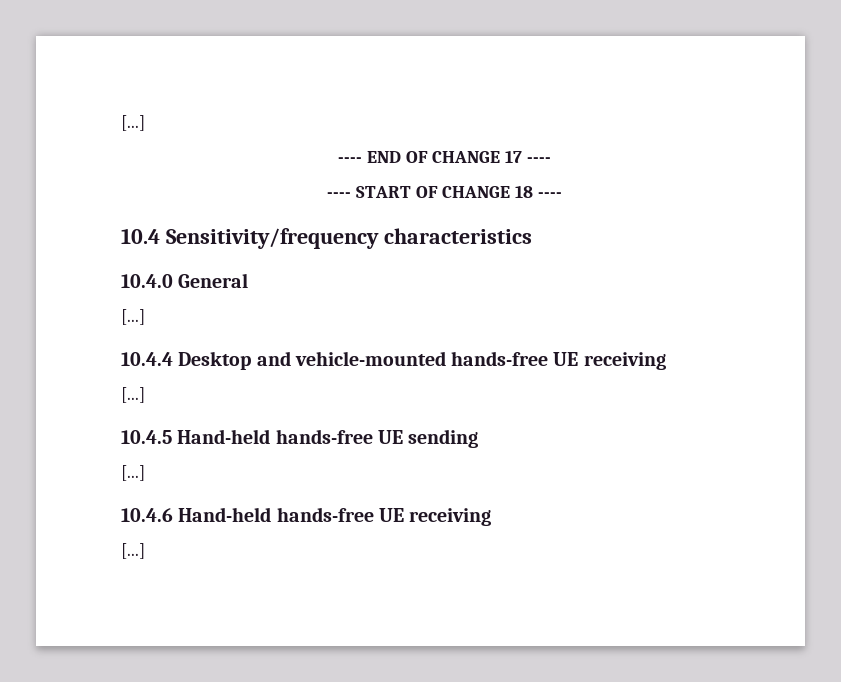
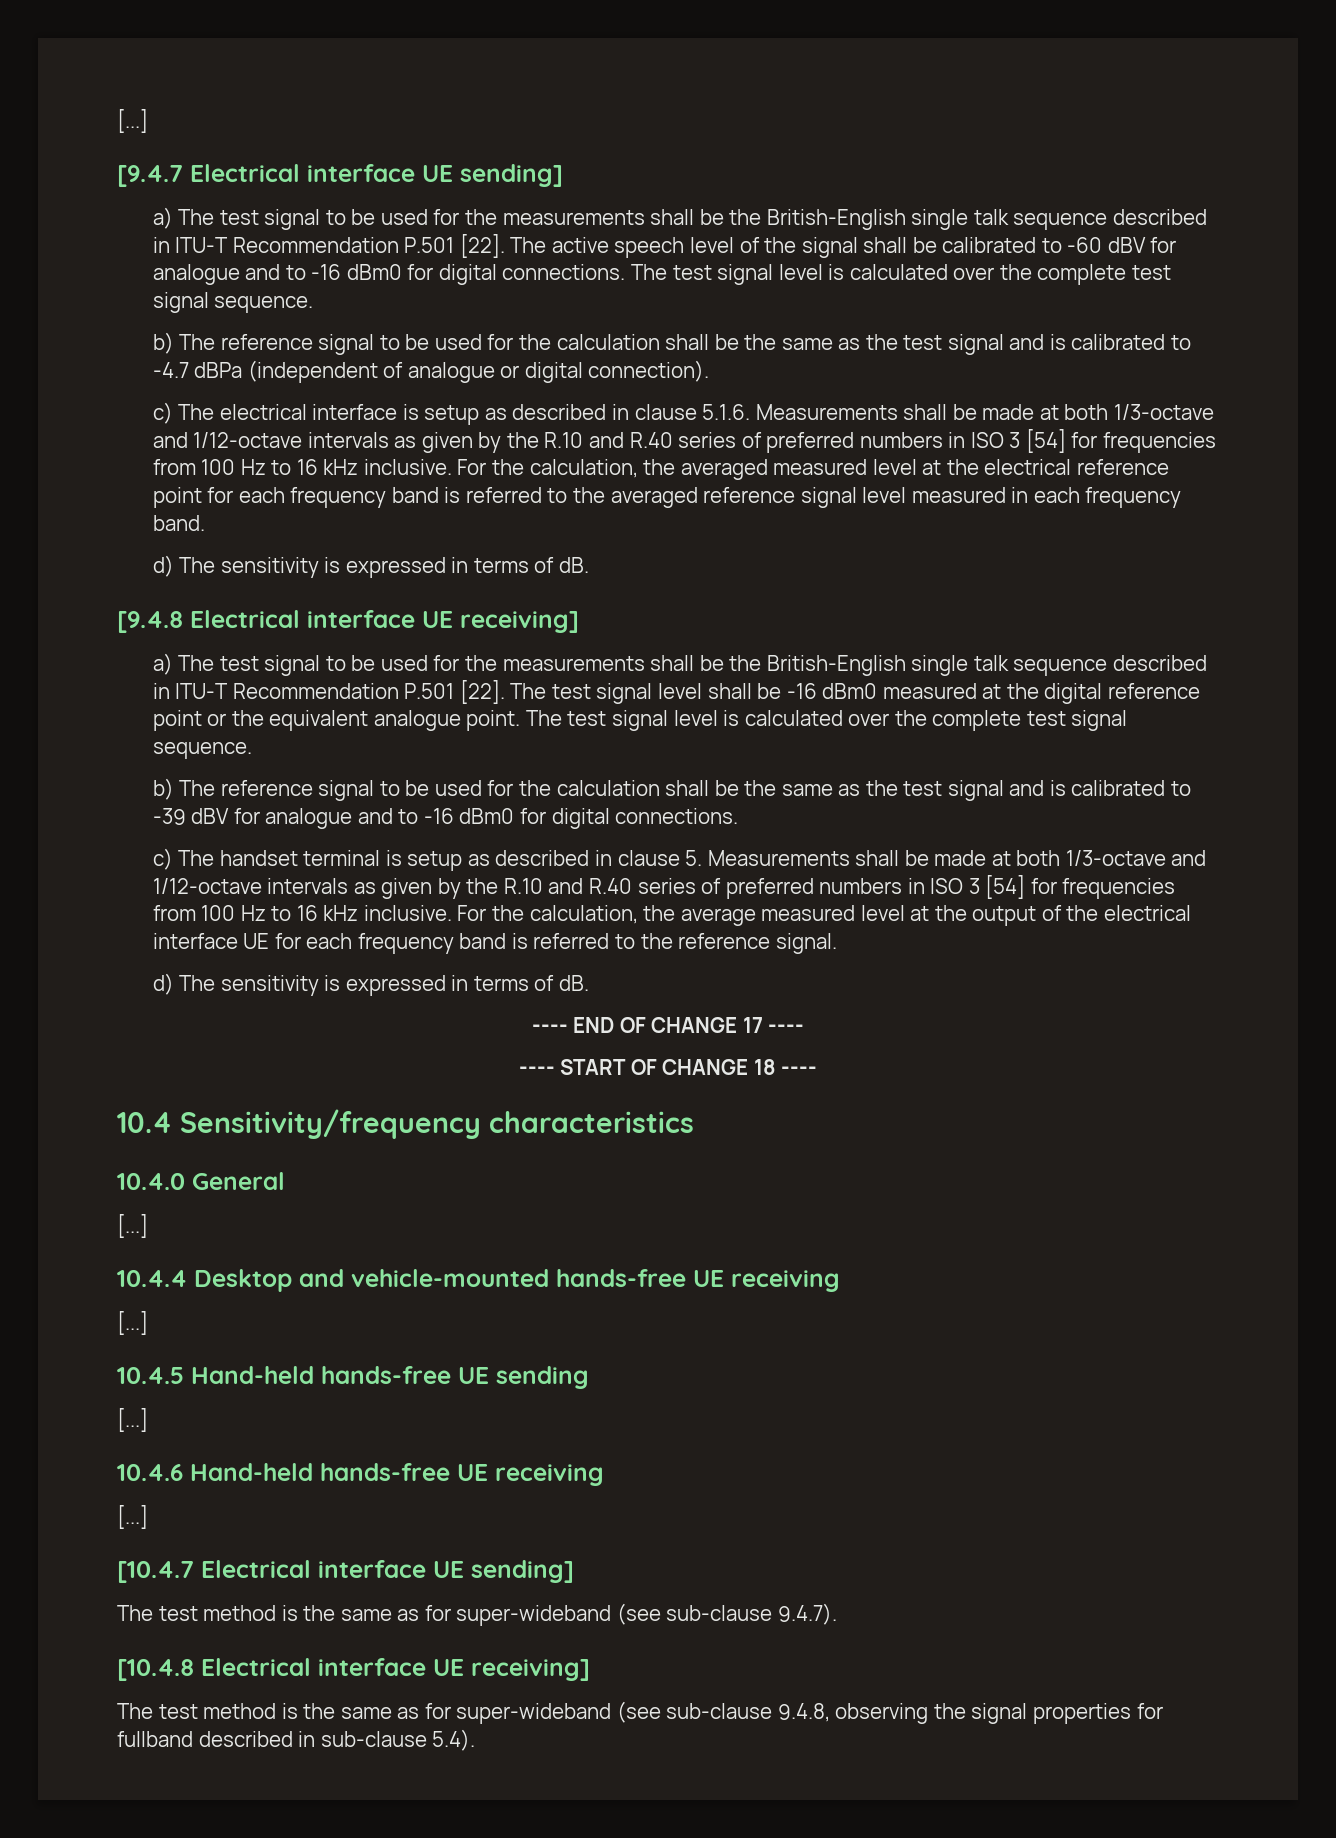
[121,115,145,131] [...] -> [117,109,148,133] [117,164,563,187] [152,207,1207,230] [152,234,1177,258] [152,264,1171,285] [152,292,314,313] [152,332,1191,355] [152,360,710,383] [152,402,1214,425] [152,429,1216,453] [152,459,1169,480] [152,487,1182,508] [152,515,205,531] [152,555,590,578] [117,610,579,633] [152,653,1207,676] [152,680,1200,704] [152,710,1128,731] [152,742,252,759] [152,778,1191,801] [152,808,739,829] [152,848,1207,871] [152,875,1176,899] [152,905,1191,926] [152,933,837,954] [152,973,590,996] [...] // [9.4.7 Electrical interface UE sending] // a) The test signal to be used for the measurements shall be the British-English single talk sequence described in ITU-T Recommendation P.501 [22]. The active speech level of the signal shall be calibrated to -60 dBV for analogue and to -16 dBm0 for digital connections. The test signal level is calculated over the complete test signal sequence. // b) The reference signal to be used for the calculation shall be the same as the test signal and is calibrated to -4.7 dBPa (independent of analogue or digital connection). // c) The electrical interface is setup as described in clause 5.1.6. Measurements shall be made at both 1/3-octave and 1/12-octave intervals as given by the R.10 and R.40 series of preferred numbers in ISO 3 [54] for frequencies from 100 Hz to 16 kHz inclusive. For the calculation, the averaged measured level at the electrical reference point for each frequency band is referred to the averaged reference signal level measured in each frequency band. // d) The sensitivity is expressed in terms of dB. // [9.4.8 Electrical interface UE receiving] // a) The test signal to be used for the measurements shall be the British-English single talk sequence described in ITU-T Recommendation P.501 [22]. The test signal level shall be -16 dBm0 measured at the digital reference point or the equivalent analogue point. The test signal level is calculated over the complete test signal sequence. // b) The reference signal to be used for the calculation shall be the same as the test signal and is calibrated to -39 dBV for analogue and to -16 dBm0 for digital connections. // c) The handset terminal is setup as described in clause 5. Measurements shall be made at both 1/3-octave and 1/12-octave intervals as given by the R.10 and R.40 series of preferred numbers in ISO 3 [54] for frequencies from 100 Hz to 16 kHz inclusive. For the calculation, the average measured level at the output of the electrical interface UE for each frequency band is referred to the reference signal. // d) The sensitivity is expressed in terms of dB.
(145, 551) none -> [117,1560,574,1583] [117,1603,837,1626] [117,1658,590,1681] [117,1701,1163,1724] [117,1729,476,1751] // [10.4.7 Electrical interface UE sending] // The test method is the same as for super-wideband (see sub-clause 9.4.7). // [10.4.8 Electrical interface UE receiving] // The test method is the same as for super-wideband (see sub-clause 9.4.8, observing the signal properties for fullband described in sub-clause 5.4).

